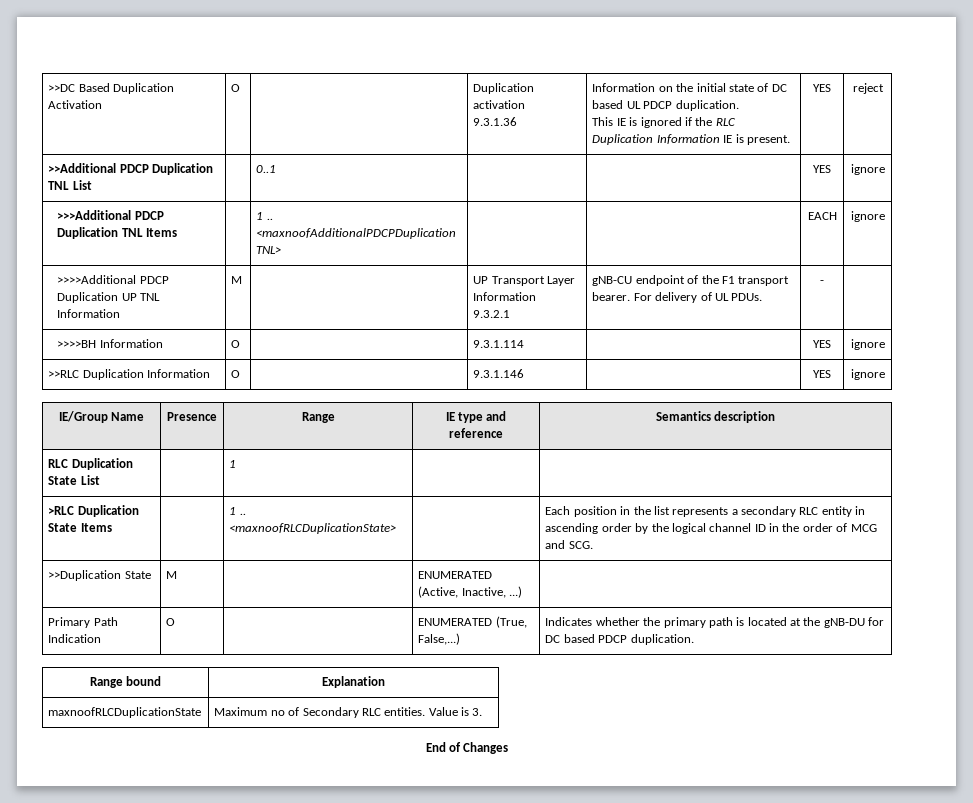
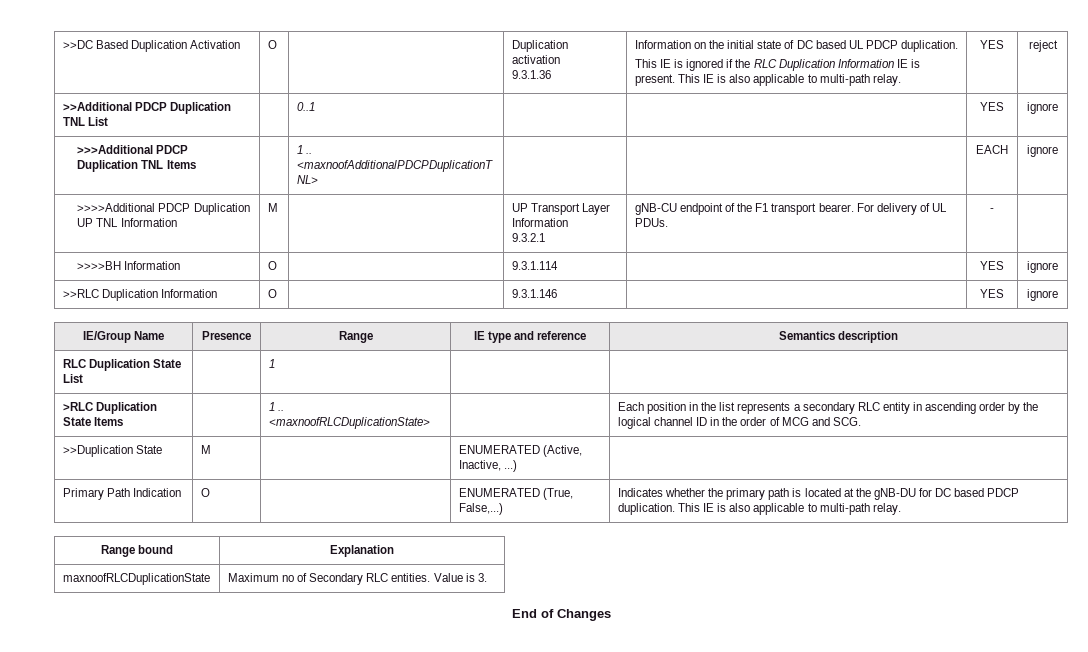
(790, 140) none -> [677,74,901,86] This IE is also applicable to multi-path relay.
(694, 639) none -> [677,503,901,515] This IE is also applicable to multi-path relay.

